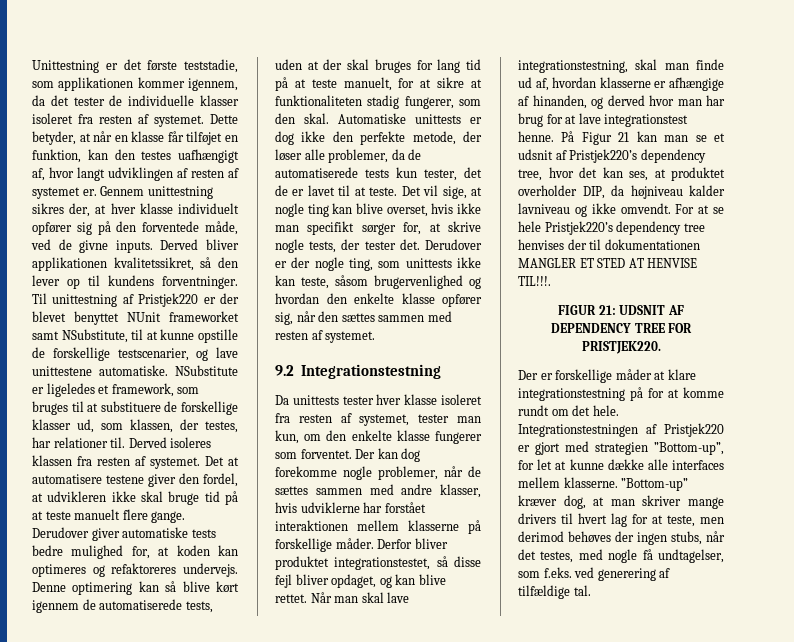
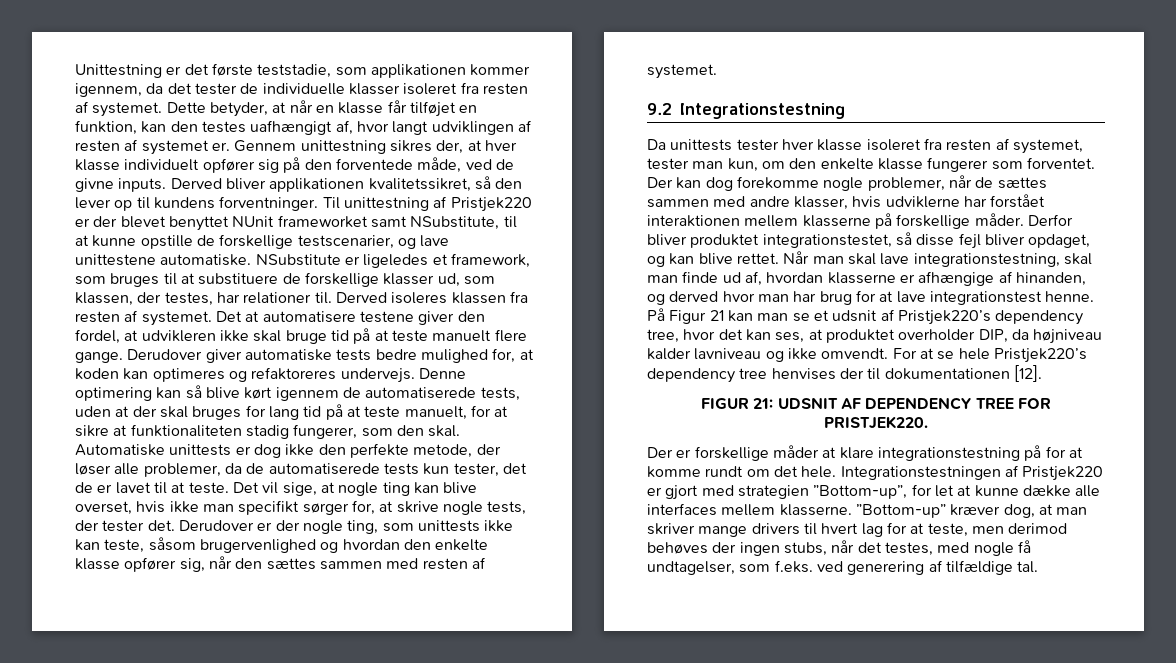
[518,258,698,268] [518,276,551,286] MANGLER ET STED AT HENVISE TIL!!!. -> [1013,365,1042,382] [12].

